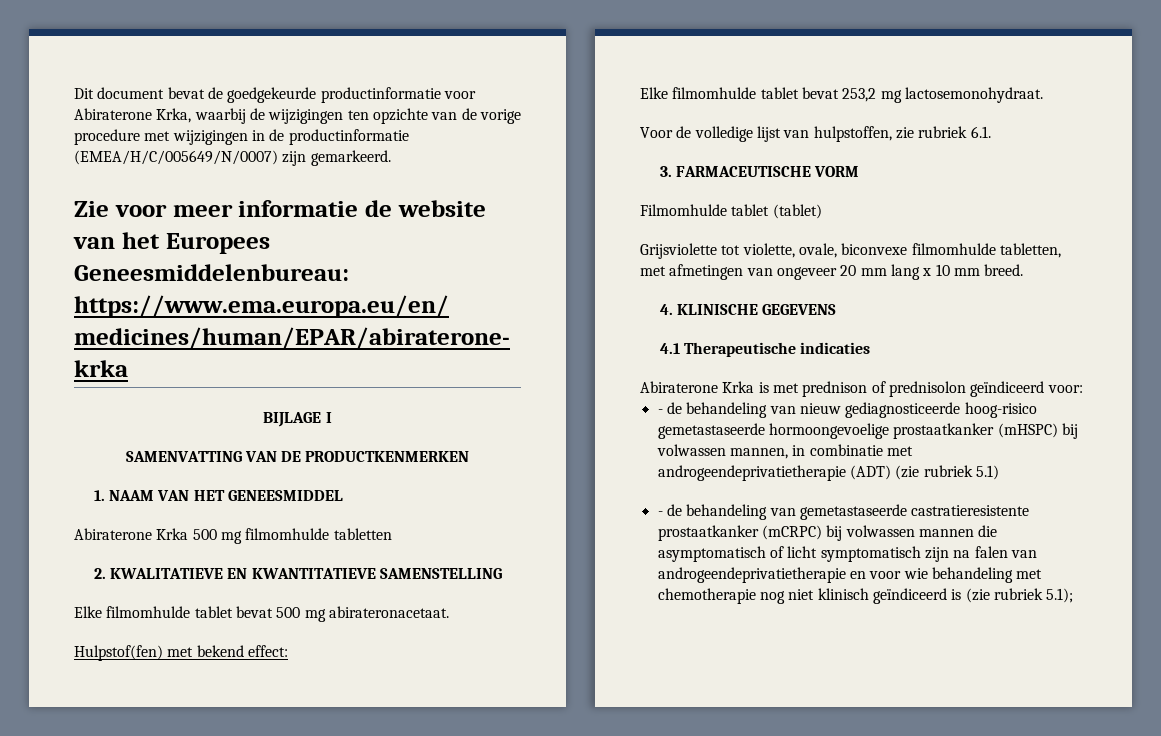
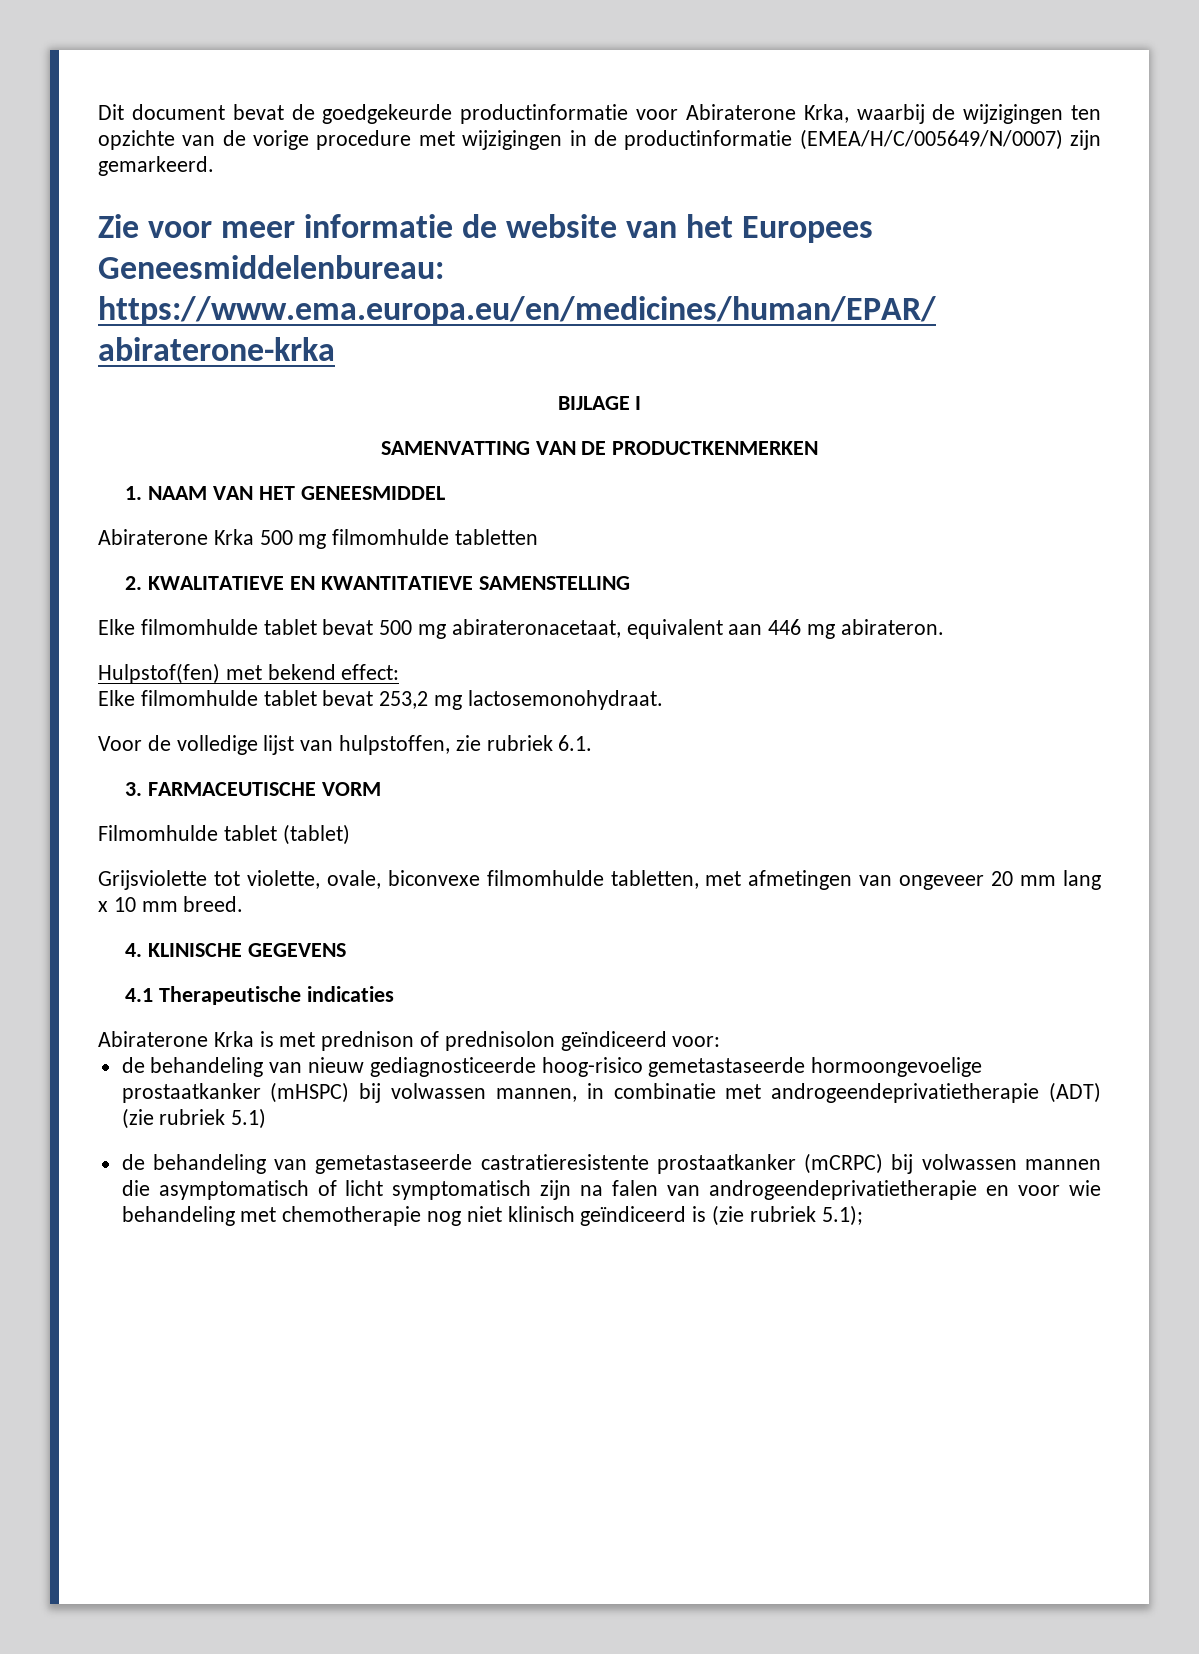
[328,606,449,618] abirateronacetaat. -> [451,619,944,639] abirateronacetaat, equivalent aan 446 mg abirateron.
[657,409,663,414] - -> (721, 1041) none
[657,511,663,516] - -> (267, 1118) none

